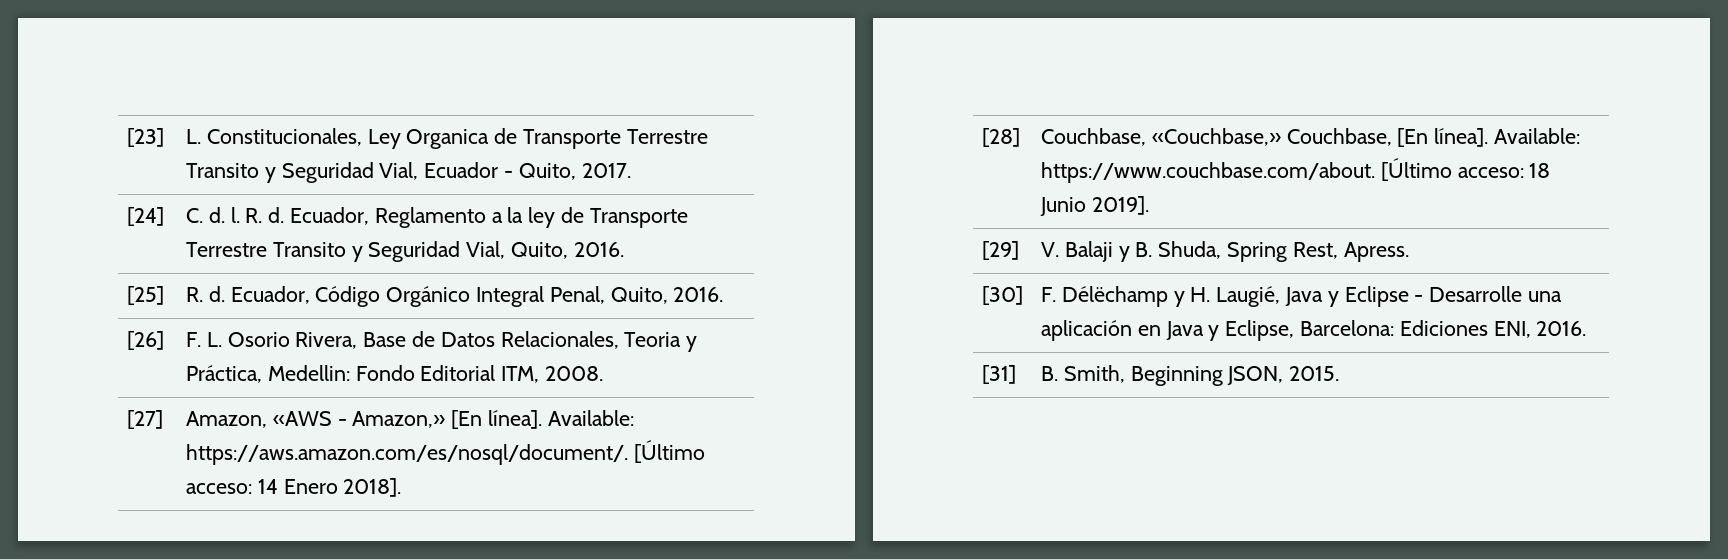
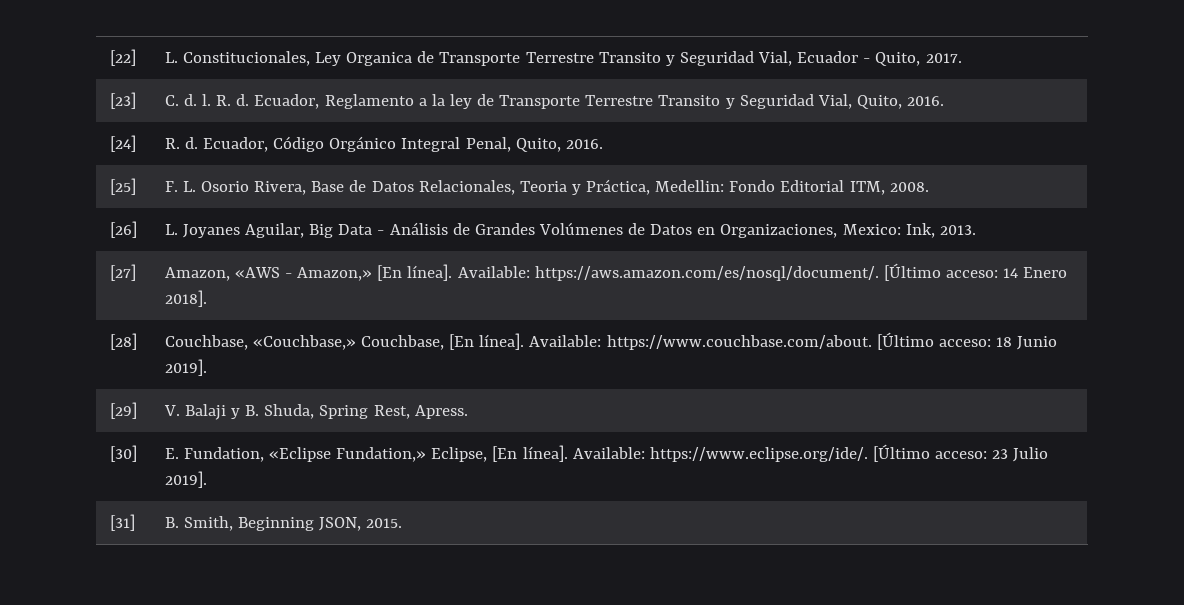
[126,128,164,147] [23] -> [109,49,136,66] [22]
[126,207,164,226] [24] -> [109,92,136,109] [23]
[126,286,164,305] [25] -> [109,135,136,152] [24]
[126,331,164,350] [26] -> [109,178,136,195] [25]
(603, 373) none -> [109,221,137,238] [164,222,976,238] // [26] | L. Joyanes Aguilar, Big Data - Análisis de Grandes Volúmenes de Datos en Organizaciones, Mexico: Ink, 2013.
[1040,286,1562,307] [1040,320,1587,341] F. Délëchamp y H. Laugié, Java y Eclipse - Desarrolle una aplicación en Java y Eclipse, Barcelona: Ediciones ENI, 2016. -> [164,444,1049,462] [164,471,207,488] E. Fundation, «Eclipse Fundation,» Eclipse, [En línea]. Available: https://www.eclipse.org/ide/. [Último acceso: 23 Julio 2019].

